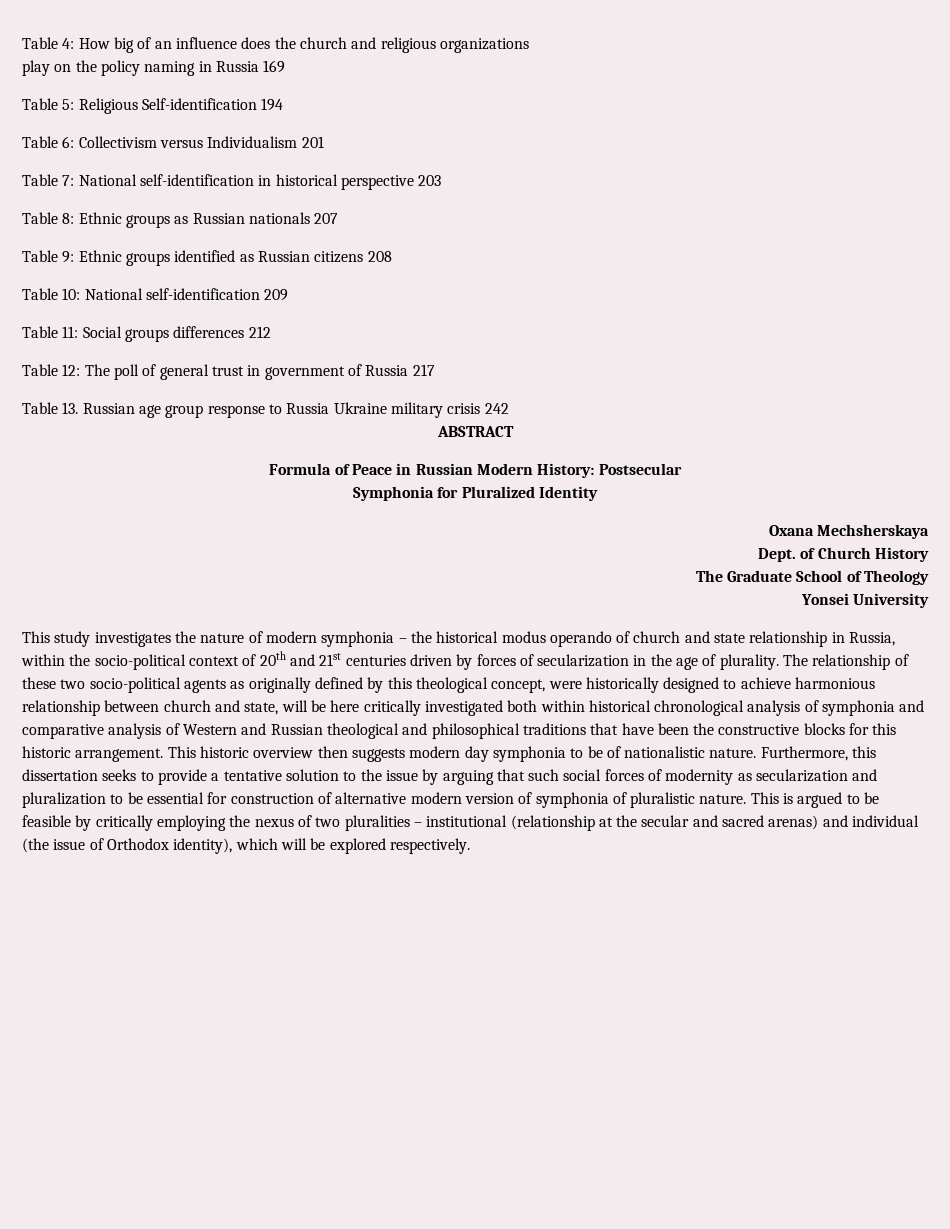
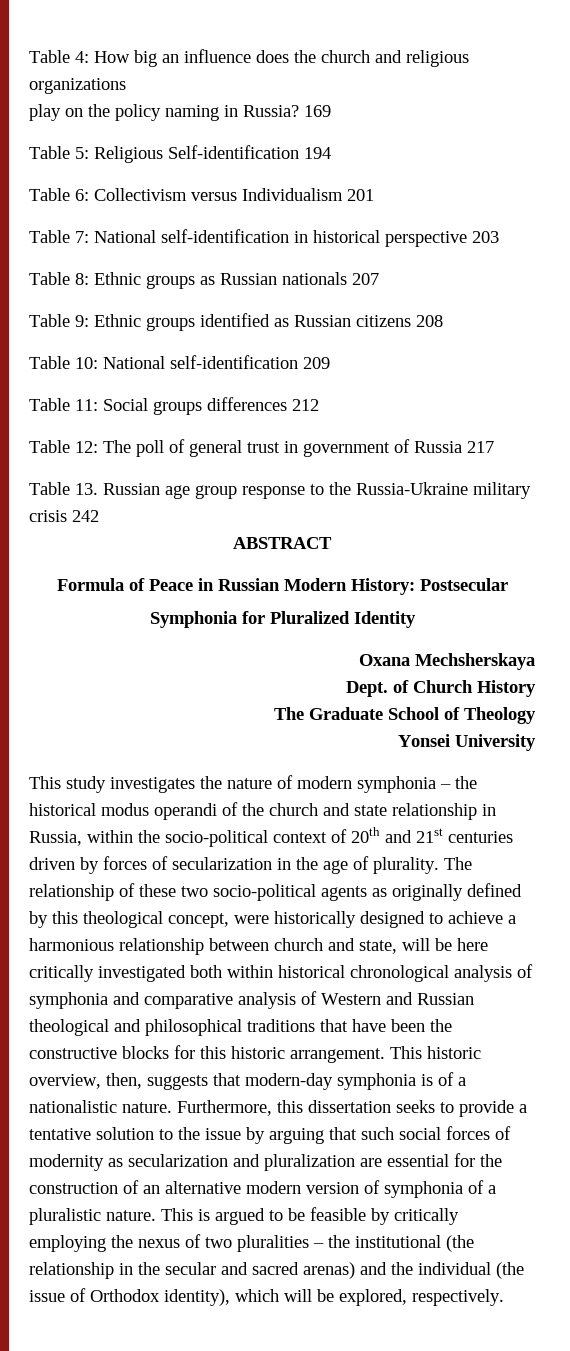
[137,37,152,49] of -> (157, 58) none
[215,61,259,72] Russia -> [243,105,299,117] Russia?
[286,402,387,414] Russia Ukraine -> [329,482,468,495] the Russia-Ukraine
[549,631,631,647] operando of -> [154,802,264,820] operandi of the
(791, 683) none -> [508,915,516,924] a
[253,746,621,762] overview then suggests modern day symphonia to be of -> [29,1072,466,1090] overview, then, suggests that modern-day symphonia is of a
[110,792,143,804] to be -> [360,1158,382,1167] are
(228, 798) none -> [480,1154,502,1167] the
(332, 798) none -> [143,1185,160,1194] an
(627, 798) none -> [488,1185,496,1194] a
[426,815,613,831] institutional (relationship at -> [328,1235,474,1252] [29,1262,133,1279] the institutional (the relationship in
(848, 821) none -> [391,1262,413,1275] the
[329,838,386,854] explored -> [339,1289,407,1306] explored,

